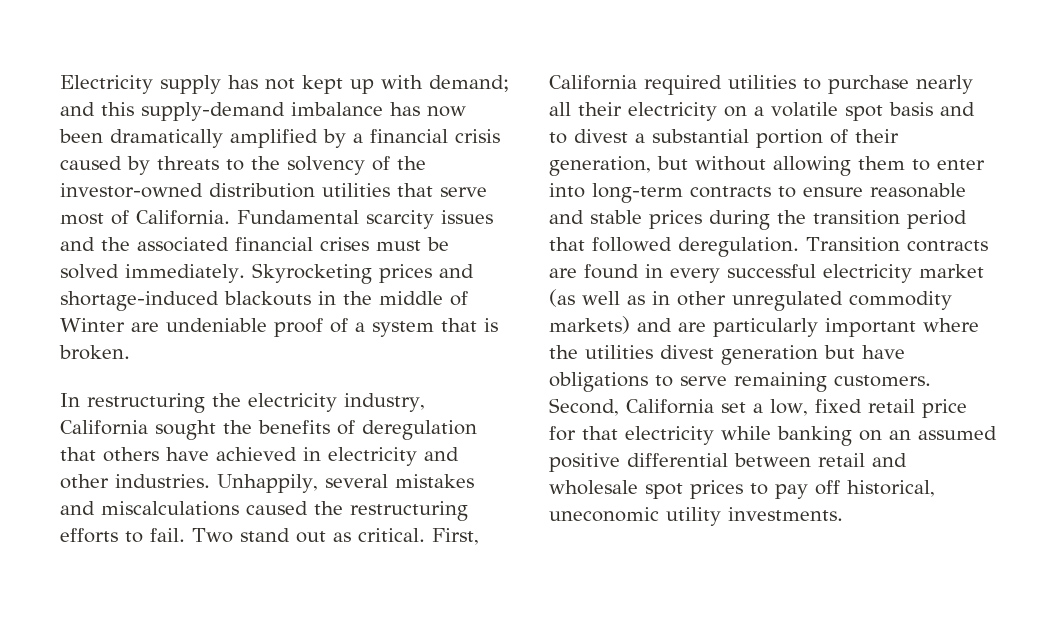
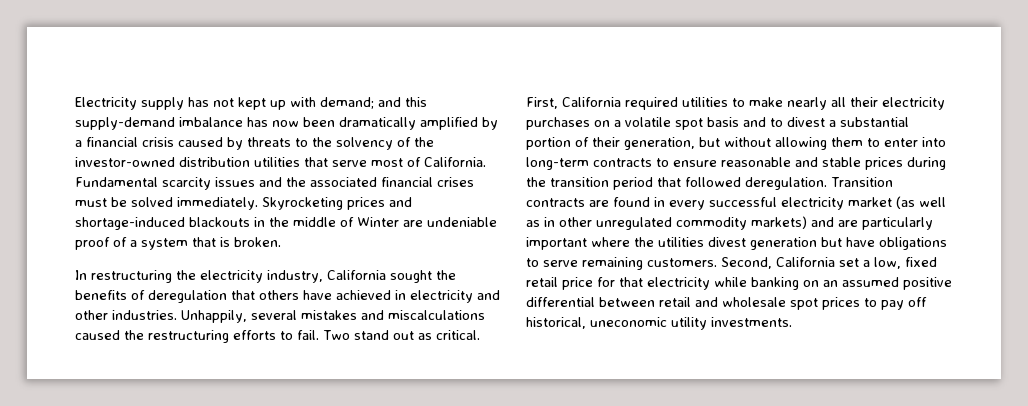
[828,75,909,94] purchase -> [749,97,783,107] make
(717, 111) none -> [526,117,590,130] purchases

